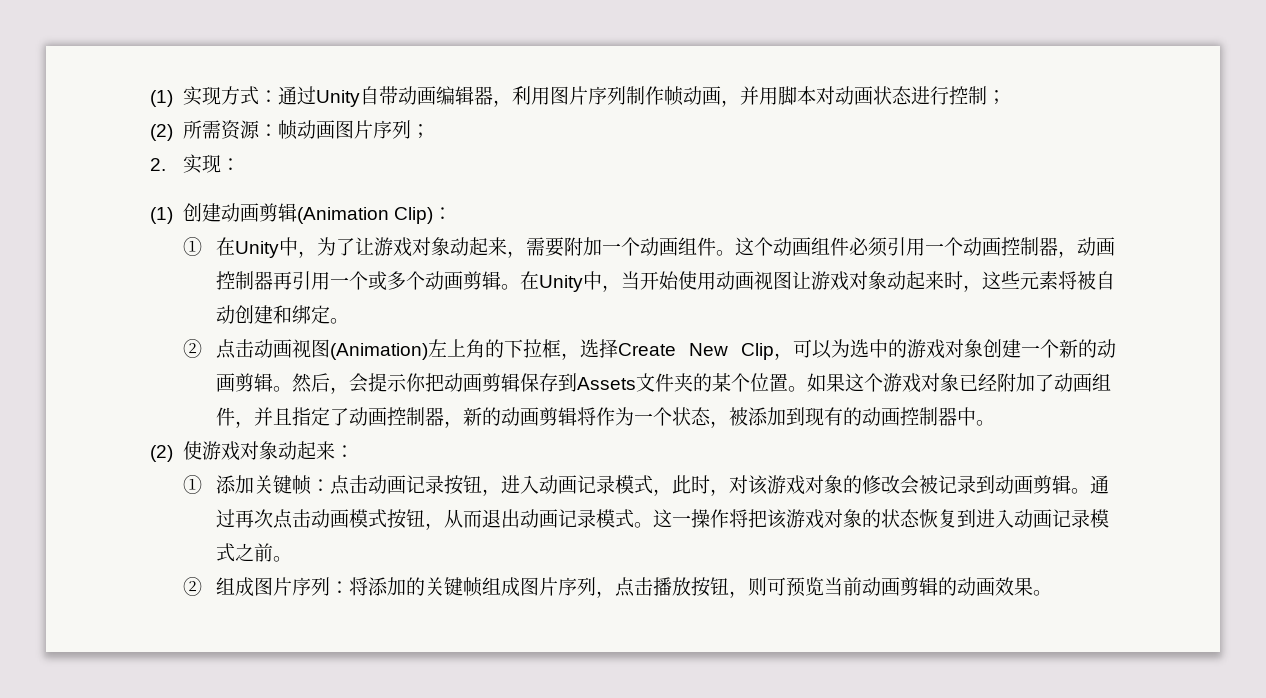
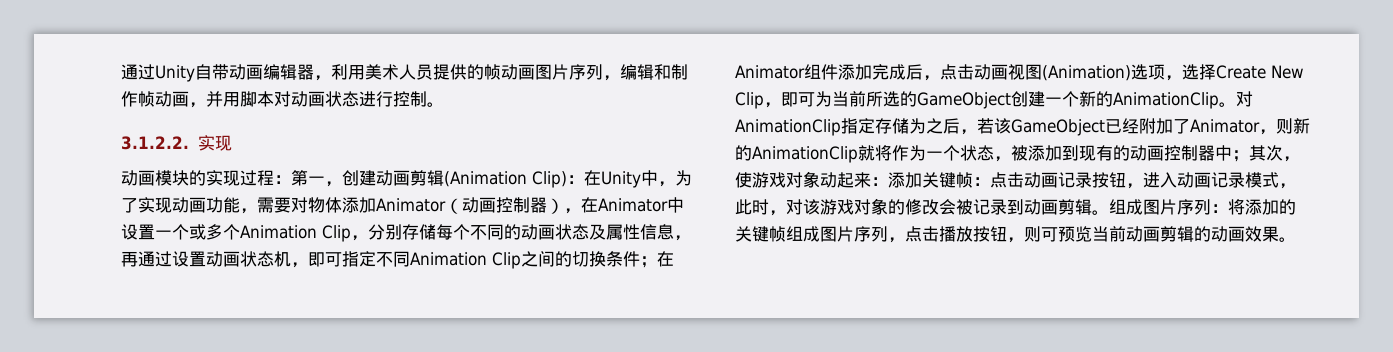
[150,86,279,107] (1)实现方式： -> (121, 72) none
[550,86,627,105] 图片序列 -> [365,64,671,81] 美术人员提供的帧动画图片序列，编辑和
[987,90,1007,105] [150,120,431,141] [150,154,241,174] [150,207,173,224] ； // (2)所需资源：帧动画图片序列； // 2.实现： // (1) -> [427,102,444,107] [121,135,232,151] [121,170,342,187] 。 // 3.1.2.2.实现 // 动画模块的实现过程：第一，
[183,237,203,256] // ① -> (584, 179) none
[355,237,1116,258] [216,271,1116,292] [216,305,350,324] [183,339,203,358] 让游戏对象动起来，需要附加一个动画组件。这个动画组件必须引用一个动画控制器，动画控制器再引用一个或多个动画剪辑。在Unity中，当开始使用动画视图让游戏对象动起来时，这些元素将被自动创建和绑定。 // ② -> [138,197,684,214] [121,224,691,242] [121,251,674,269] [735,64,940,81] 实现动画功能，需要对物体添加Animator（动画控制器），在Animator中设置一个或多个Animation Clip，分别存储每个不同的动画状态及属性信息，再通过设置动画状态机，即可指定不同Animation Clip之间的切换条件；在Animator组件添加完成后，
[428,339,562,358] 左上角的下拉框 -> [1131,64,1165,80] 选项
[793,339,1116,359] [216,373,1112,394] [216,407,578,428] 可以为选中的游戏对象创建一个新的动画剪辑。然后，会提示你把动画剪辑保存到Assets文件夹的某个位置。如果这个游戏对象已经附加了动画组件，并且指定了动画控制器，新的动画剪辑 -> [781,91,1253,109] [735,118,1310,136] [735,145,875,163] 即可为当前所选的GameObject创建一个新的AnimationClip。对AnimationClip指定存储为之后，若该GameObject已经附加了Animator，则新的AnimationClip就
[976,420,996,426] [150,445,173,462] 。 // (2) -> [1232,145,1300,162] ；其次，
[183,475,203,494] // ① -> (888, 181) none
[1090,475,1110,494] [216,509,1110,530] [216,543,293,562] [183,577,203,596] 通过再次点击动画模式按钮，从而退出动画记录模式。这一操作将把该游戏对象的状态恢复到进入动画记录模式之前。 // ② -> (1109, 212) none

